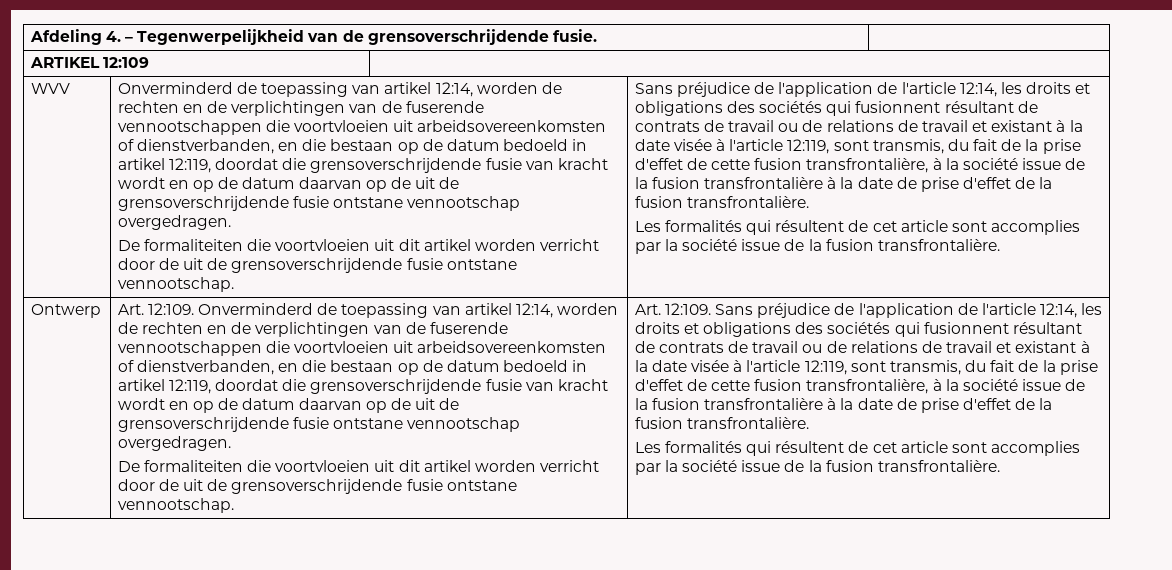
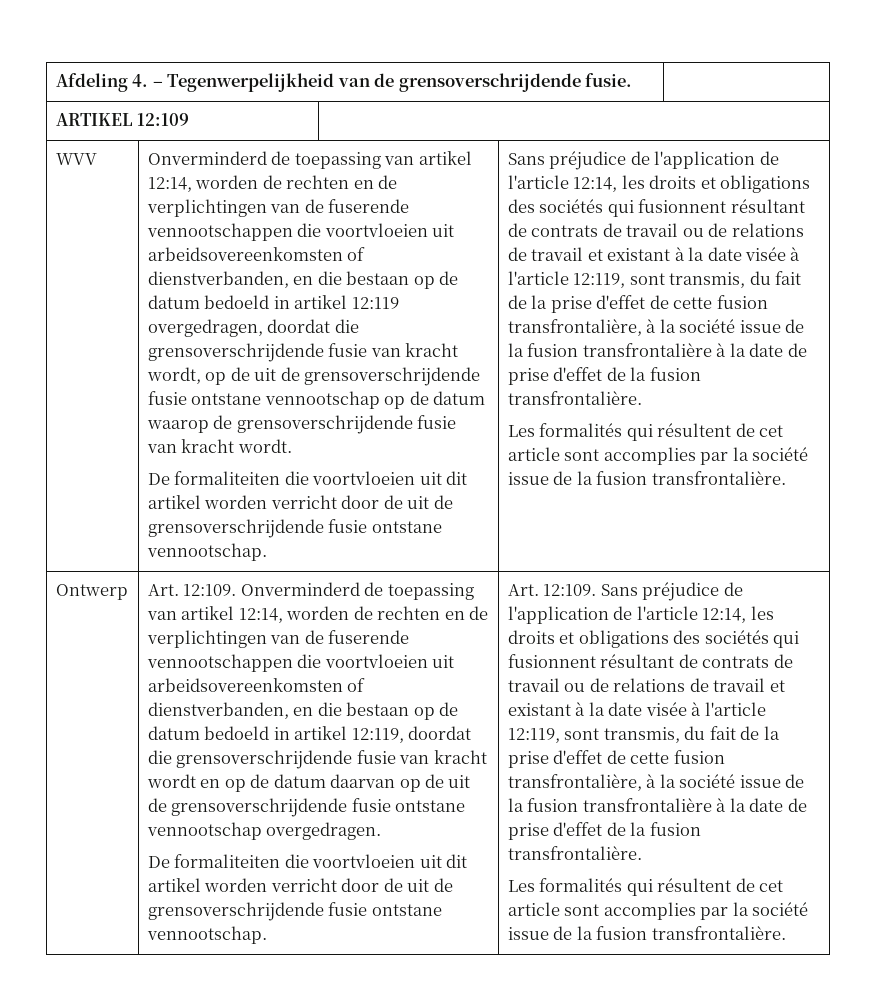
[168,158,608,173] [117,177,460,192] [117,196,521,211] [117,215,231,230] 12:119, doordat die grensoverschrijdende fusie van kracht wordt en op de datum daarvan op de uit de grensoverschrijdende fusie ontstane vennootschap overgedragen. -> [351,297,399,309] [147,319,359,337] [147,343,459,362] [146,367,481,386] [147,391,486,409] [146,415,457,434] [146,439,292,453] 12:119 overgedragen, doordat die grensoverschrijdende fusie van kracht wordt, op de uit de grensoverschrijdende fusie ontstane vennootschap op de datum waarop de grensoverschrijdende fusie van kracht wordt.

